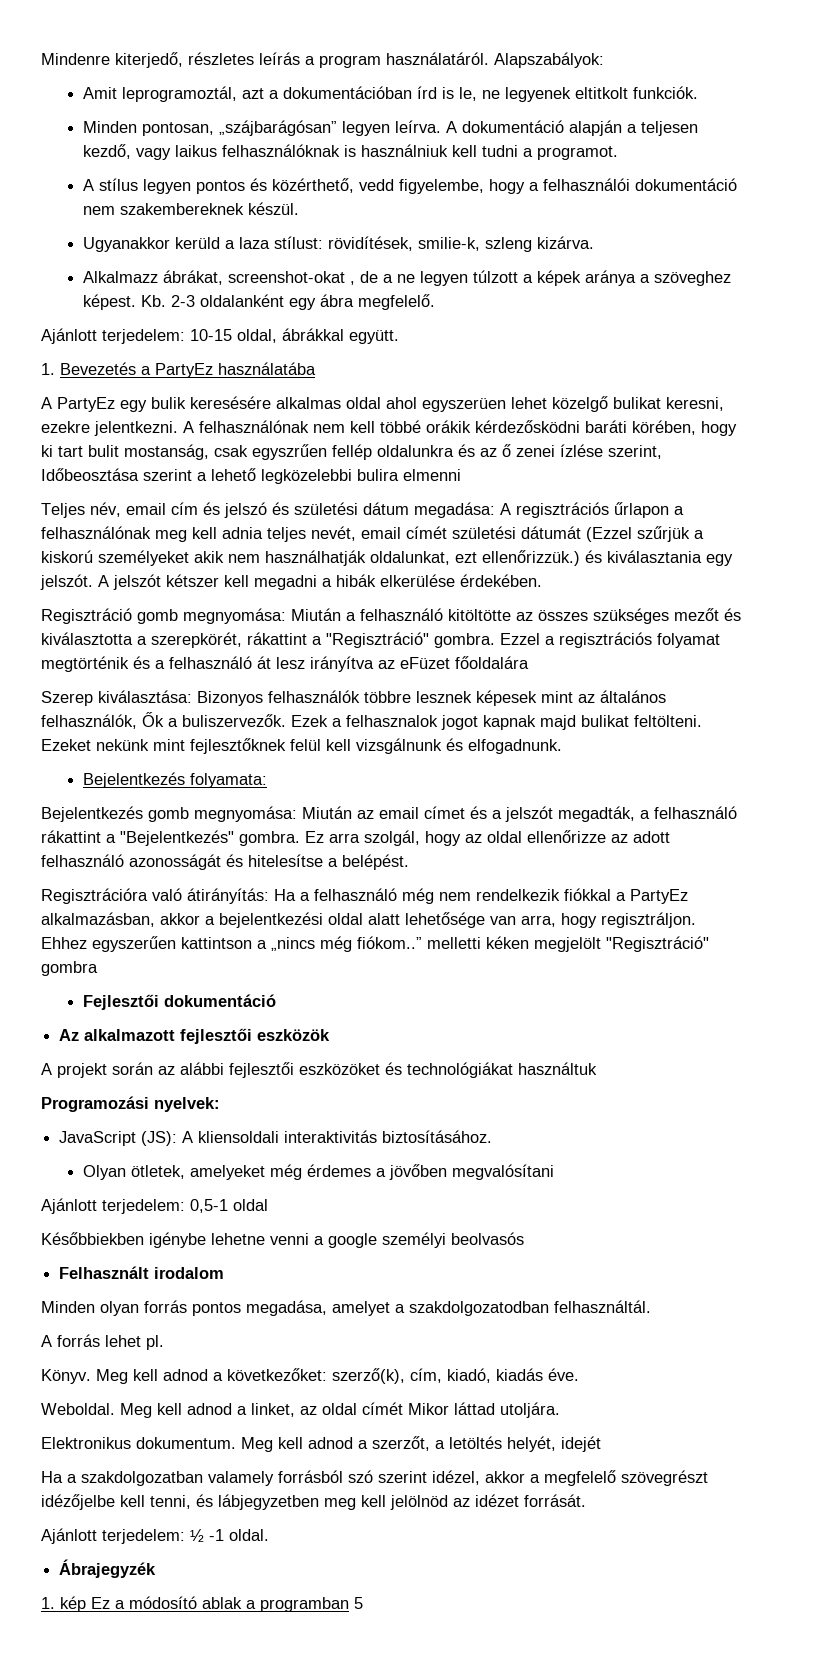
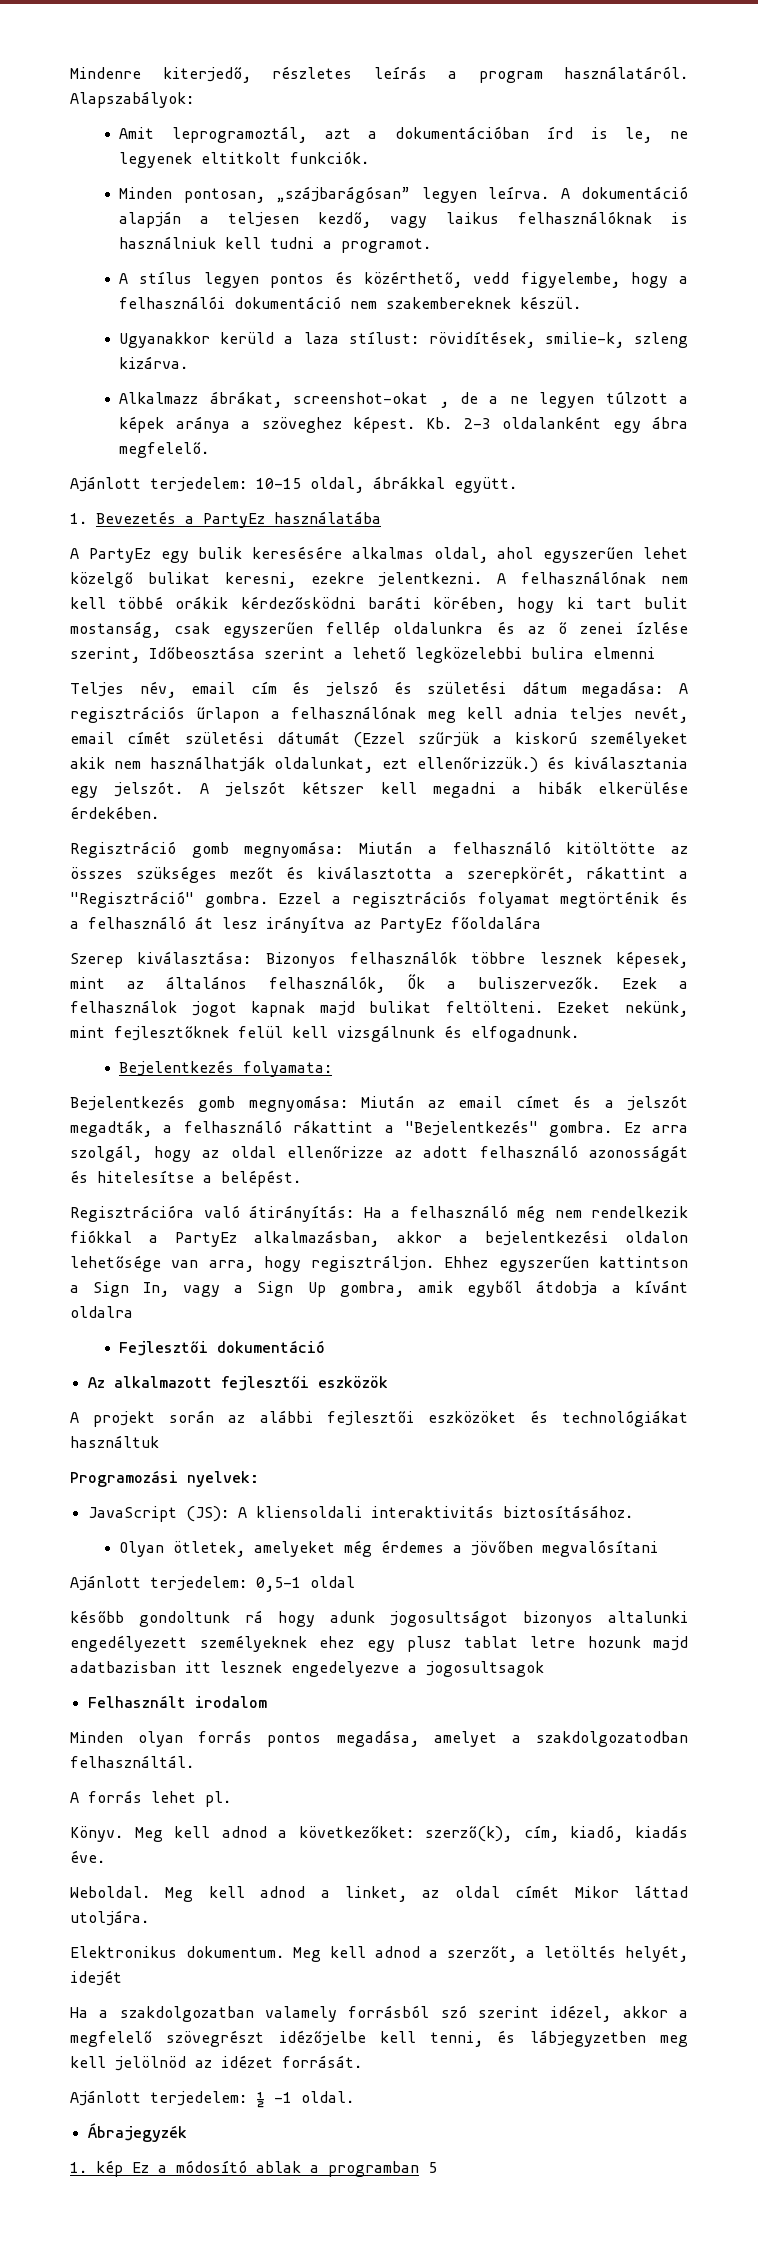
[346,397,506,412] oldal ahol egyszerüen -> [433,546,634,563] oldal, ahol egyszerűen
[252,444,327,460] egyszrűen -> [223,621,314,638] egyszerűen
[400,657,450,669] eFüzet -> [380,918,442,933] PartyEz
[476,690,537,706] képesek -> [615,951,688,968] képesek,
[346,715,438,727] felhasznalok -> [70,1000,177,1013] felhasználok
[96,739,149,751] nekünk -> [624,1001,688,1017] nekünk,
[328,913,400,925] oldal alatt -> [625,1231,688,1243] oldalon
[271,936,709,952] [41,961,98,976] „nincs még fiókom..” melletti kéken megjelölt "Regisztráció" gombra -> [93,1280,688,1297] [70,1306,133,1318] Sign In, vagy a Sign Up gombra, amik egyből átdobja a kívánt oldalra
[41,1232,524,1248] Későbbiekben igénybe lehetne venni a google személyi beolvasós -> [70,1610,688,1627] [70,1635,688,1652] [70,1661,544,1677] később gondoltunk rá hogy adunk jogosultságot bizonyos altalunki engedélyezett személyeknek ehez egy plusz tablat letre hozunk majd adatbazisban itt lesznek engedelyezve a jogosultsagok

